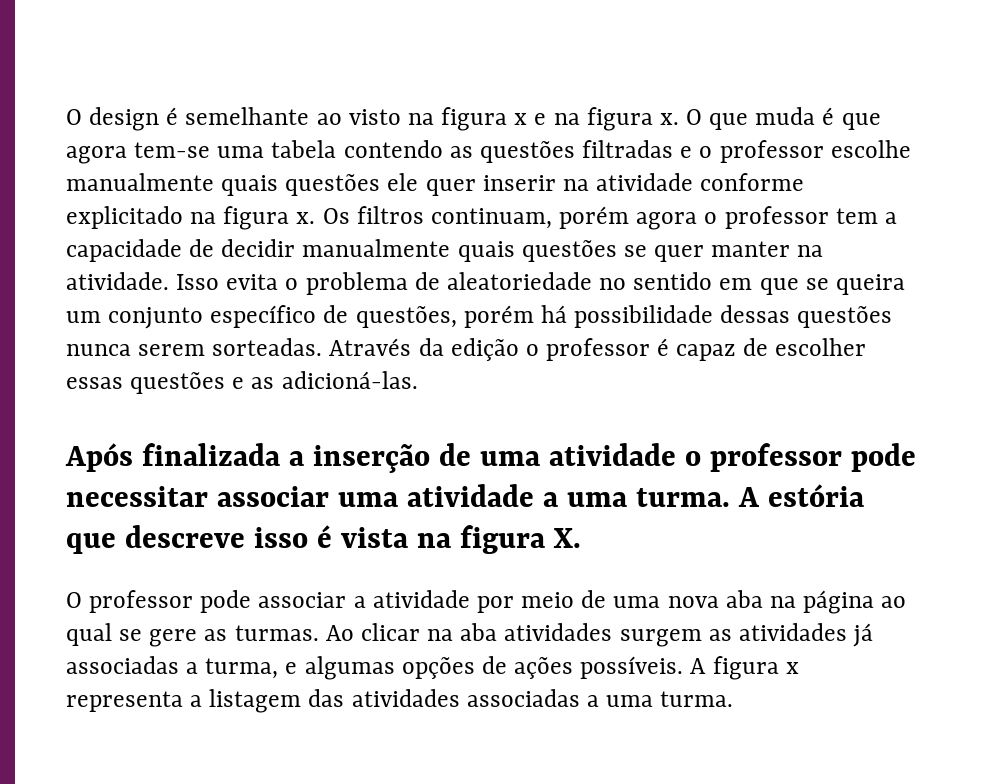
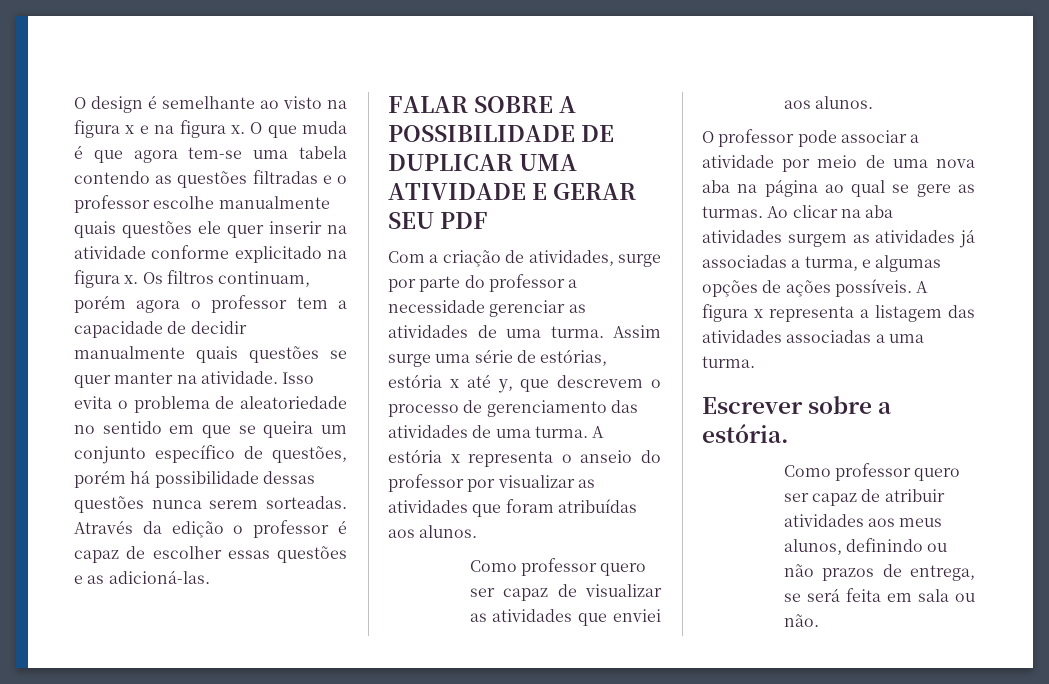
[65,443,917,473] [66,484,865,507] [66,525,582,554] Após finalizada a inserção de uma atividade o professor pode necessitar associar uma atividade a uma turma. A estória que descreve isso é vista na figura X. -> [388,96,577,113] [388,125,615,142] [388,154,578,171] [388,183,637,200] [388,212,489,229] [388,250,661,267] [388,274,578,292] [388,300,586,317] [388,325,661,338] [388,349,608,367] [388,374,661,393] [388,400,638,417] [388,425,605,438] [388,449,661,467] [388,474,595,492] [388,499,637,517] [388,525,478,538] [469,558,647,576] [469,584,662,601] [469,609,661,626] [783,96,874,109] FALAR SOBRE A POSSIBILIDADE DE DUPLICAR UMA ATIVIDADE E GERAR SEU PDF // Com a criação de atividades, surge por parte do professor a necessidade gerenciar as atividades de uma turma. Assim surge uma série de estórias, estória x até y, que descrevem o processo de gerenciamento das atividades de uma turma. A estória x representa o anseio do professor por visualizar as atividades que foram atribuídas aos alunos. // Como professor quero ser capaz de visualizar as atividades que enviei aos alunos.
(734, 699) none -> [702,396,893,414] [702,424,789,443] [783,463,961,481] [783,489,945,506] [783,514,943,527] [783,538,948,555] [783,564,975,581] [783,588,975,602] [783,614,819,627] // Escrever sobre a estória. // Como professor quero ser capaz de atribuir atividades aos meus alunos, definindo ou não prazos de entrega, se será feita em sala ou não.

